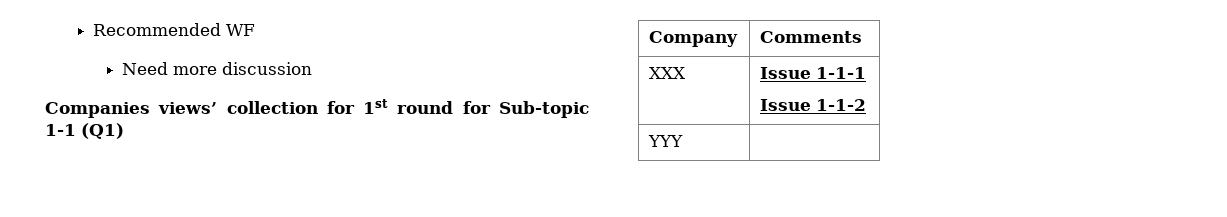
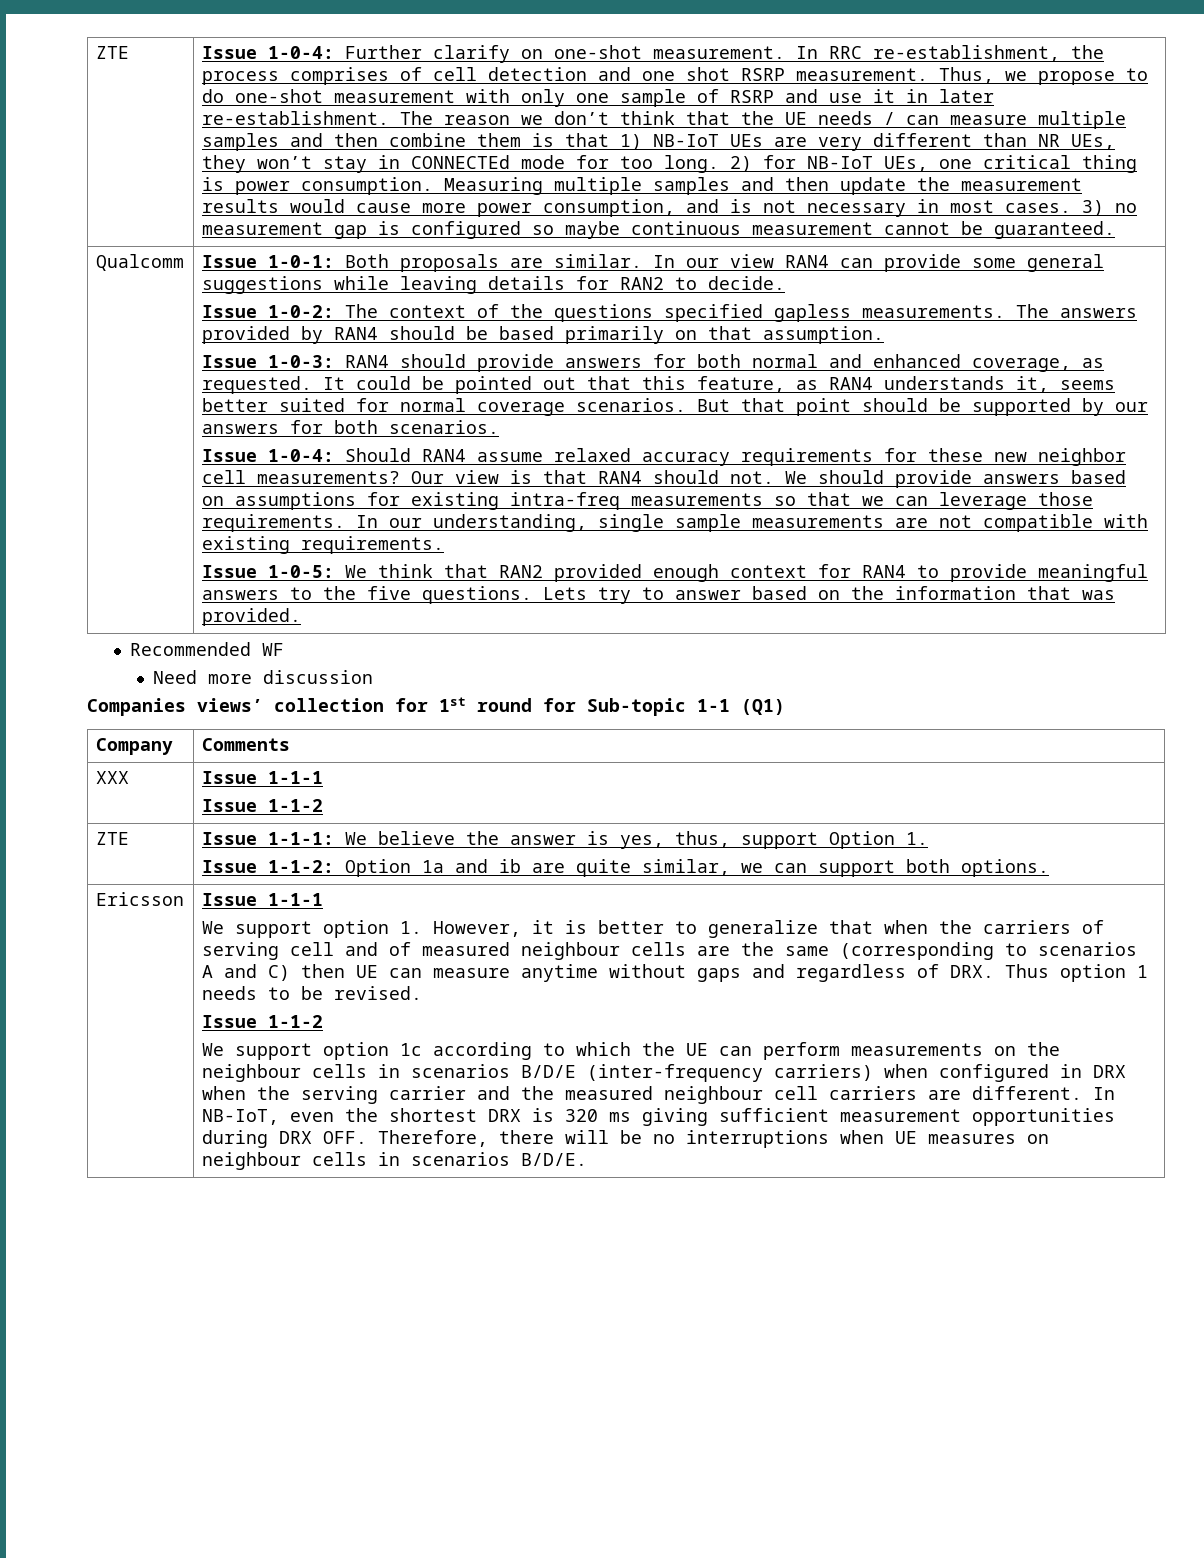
(92, 29) none -> [95,46,129,59] [201,45,1104,63] [201,67,1148,85] [201,89,994,107] [201,111,1126,129] [201,133,1115,151] [201,155,1137,173] [201,177,1082,195] [201,199,1137,217] [201,221,1115,239] [95,254,184,271] [201,254,1104,272] [201,276,785,294] [201,304,1137,322] [201,326,884,344] [201,354,1104,372] [201,376,1115,394] [201,398,1148,416] [201,420,499,434] [201,448,1126,466] [201,470,1126,488] [201,492,1093,510] [201,514,1148,532] [201,536,444,554] [201,564,1148,582] [201,586,1115,604] [201,608,301,626] ZTE | Issue 1-0-4: Further clarify on one-shot measurement. In RRC re-establishment, the process comprises of cell detection and one shot RSRP measurement. Thus, we propose to do one-shot measurement with only one sample of RSRP and use it in later re-establishment. The reason we don’t think that the UE needs / can measure multiple samples and then combine them is that 1) NB-IoT UEs are very different than NR UEs, they won’t stay in CONNECTEd mode for too long. 2) for NB-IoT UEs, one critical thing is power consumption. Measuring multiple samples and then update the measurement results would cause more power consumption, and is not necessary in most cases. 3) no measurement gap is configured so maybe continuous measurement cannot be guaranteed. // Qualcomm | Issue 1-0-1: Both proposals are similar. In our view RAN4 can provide some general suggestions while leaving details for RAN2 to decide. // Issue 1-0-2: The context of the questions specified gapless measurements. The answers provided by RAN4 should be based primarily on that assumption. // Issue 1-0-3: RAN4 should provide answers for both normal and enhanced coverage, as requested. It could be pointed out that this feature, as RAN4 understands it, seems better suited for normal coverage scenarios. But that point should be supported by our answers for both scenarios. // Issue 1-0-4: Should RAN4 assume relaxed accuracy requirements for these new neighbor cell measurements? Our view is that RAN4 should not. We should provide answers based on assumptions for existing intra-freq measurements so that we can leverage those requirements. In our understanding, single sample measurements are not compatible with existing requirements. // Issue 1-0-5: We think that RAN2 provided enough context for RAN4 to provide meaningful answers to the five questions. Lets try to answer based on the information that was provided. //
[648,135,684,147] YYY | -> [95,832,129,845] [201,831,928,849] [201,859,1049,877] [95,892,184,906] [201,893,323,906] [201,920,1104,938] [201,942,1137,960] [201,964,1148,982] [201,986,422,1000] [201,1015,323,1028] [201,1042,1060,1060] [201,1064,1126,1082] [201,1086,1115,1104] [201,1108,1115,1126] [201,1130,1049,1148] [201,1152,587,1170] ZTE | Issue 1-1-1: We believe the answer is yes, thus, support Option 1. // Issue 1-1-2: Option 1a and ib are quite similar, we can support both options. // Ericsson | Issue 1-1-1 // We support option 1. However, it is better to generalize that when the carriers of serving cell and of measured neighbour cells are the same (corresponding to scenarios A and C) then UE can measure anytime without gaps and regardless of DRX. Thus option 1 needs to be revised. // Issue 1-1-2 // We support option 1c according to which the UE can perform measurements on the neighbour cells in scenarios B/D/E (inter-frequency carriers) when configured in DRX when the serving carrier and the measured neighbour cell carriers are different. In NB-IoT, even the shortest DRX is 320 ms giving sufficient measurement opportunities during DRX OFF. Therefore, there will be no interruptions when UE measures on neighbour cells in scenarios B/D/E.

